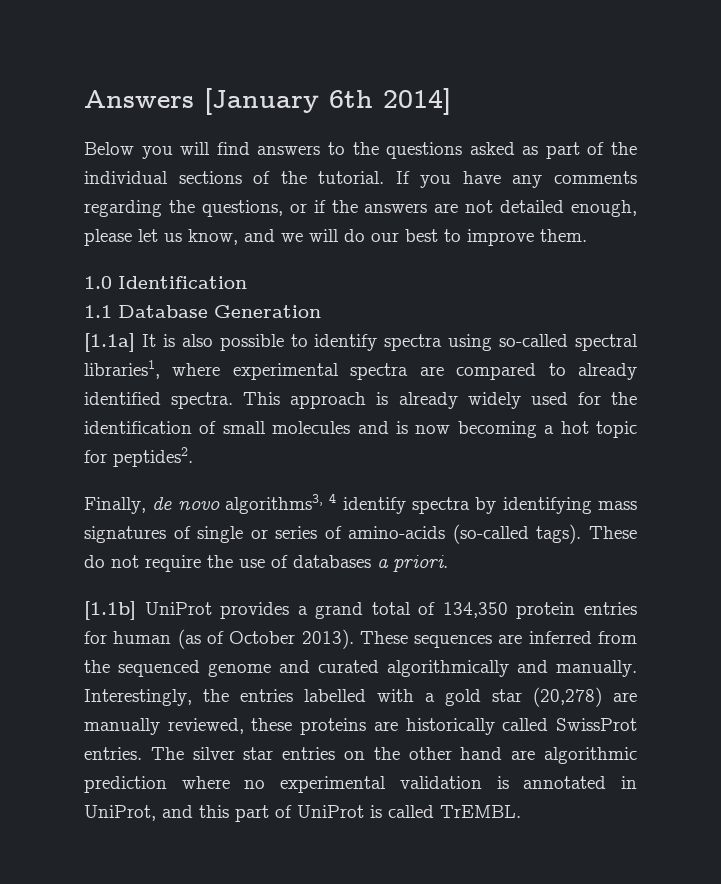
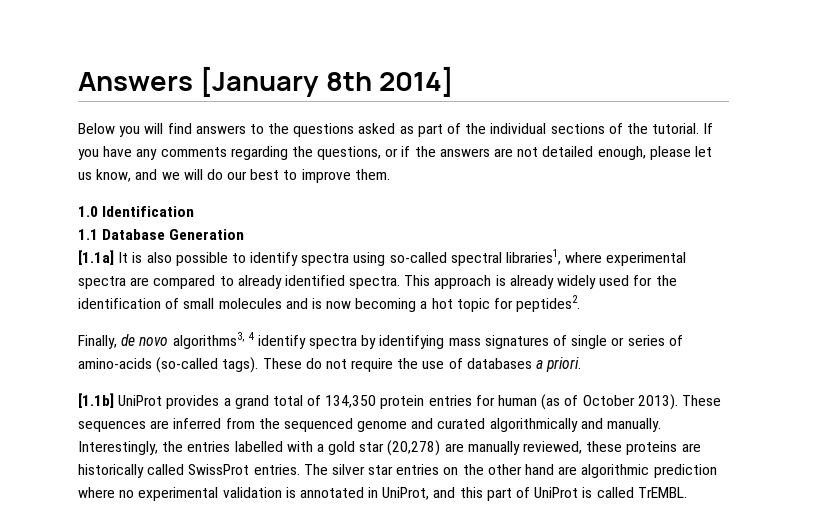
[329,90,373,108] 6th -> [325,72,372,91] 8th

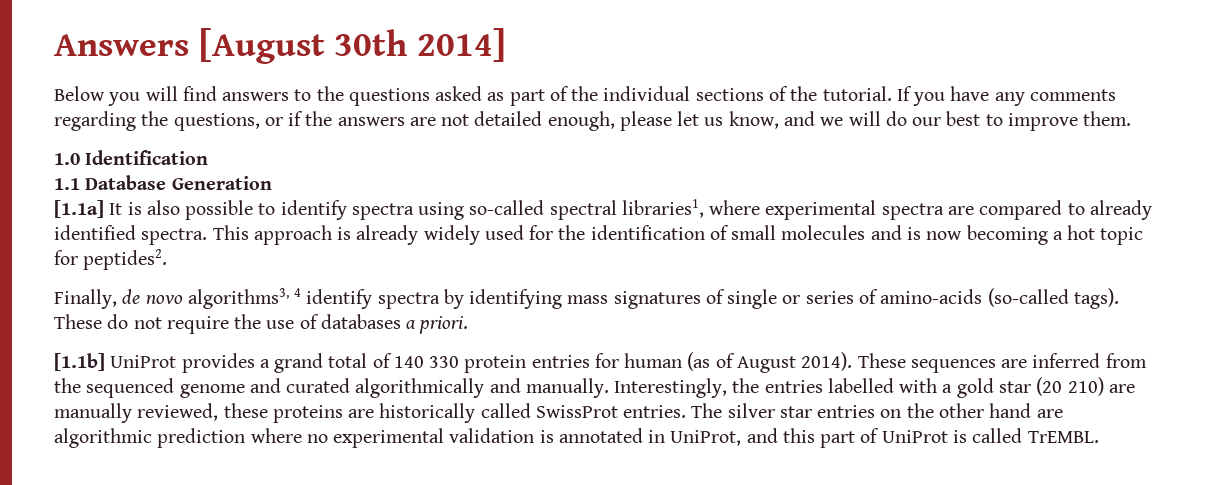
[200,66,372,97] [January 8th -> [198,28,408,64] [August 30th
[325,395,377,408] 134,350 -> [393,356,460,368] 140 330
[582,394,678,410] October 2013). -> [736,352,853,373] August 2014).
[387,440,441,456] (20,278) -> [1036,377,1104,396] (20 210)

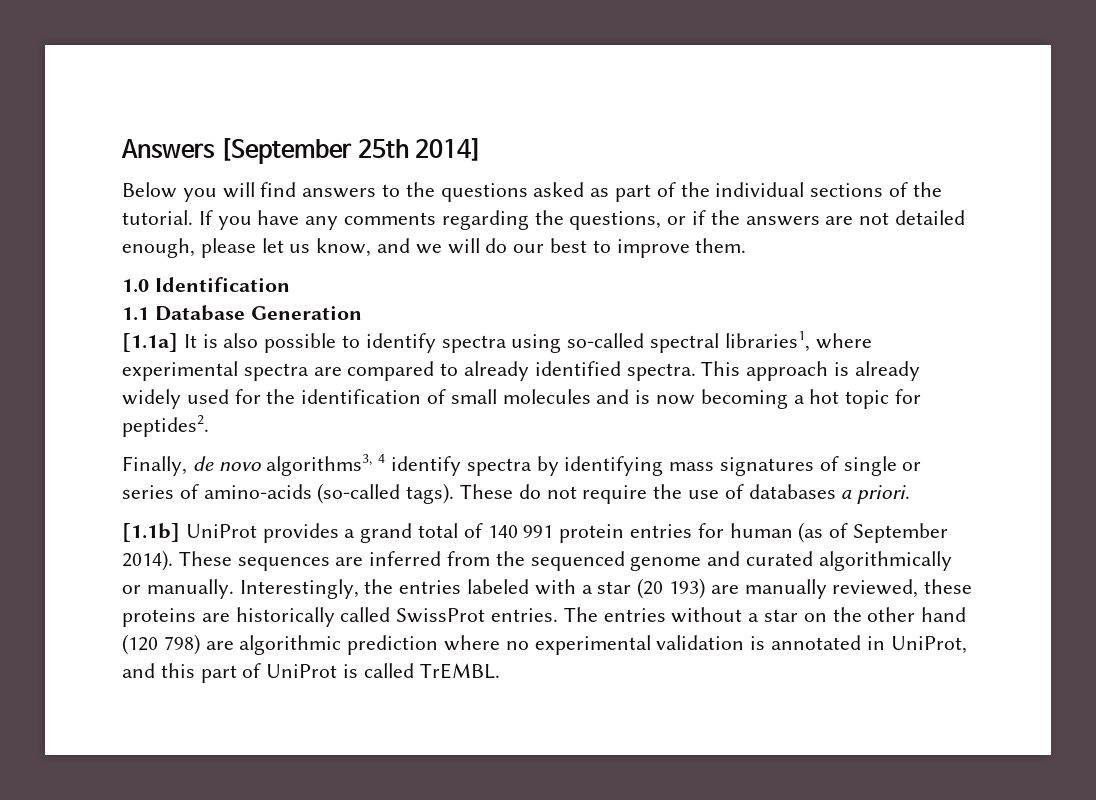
[198,28,408,64] [August 30th -> [220,138,409,164] [September 25th
[429,356,460,368] 330 -> [523,525,554,538] 991
[736,356,796,373] August -> [853,523,949,543] September
[489,378,521,393] and -> [122,585,141,594] or
[827,378,894,393] labelled -> [467,579,530,594] labeled
[956,378,994,398] gold -> (593, 589) none
[1067,377,1104,396] 210) -> [669,578,706,599] 193)
[727,403,876,418] silver star entries -> [603,607,799,623] entries without a star
(1032, 410) none -> [122,634,200,655] (120 798)

